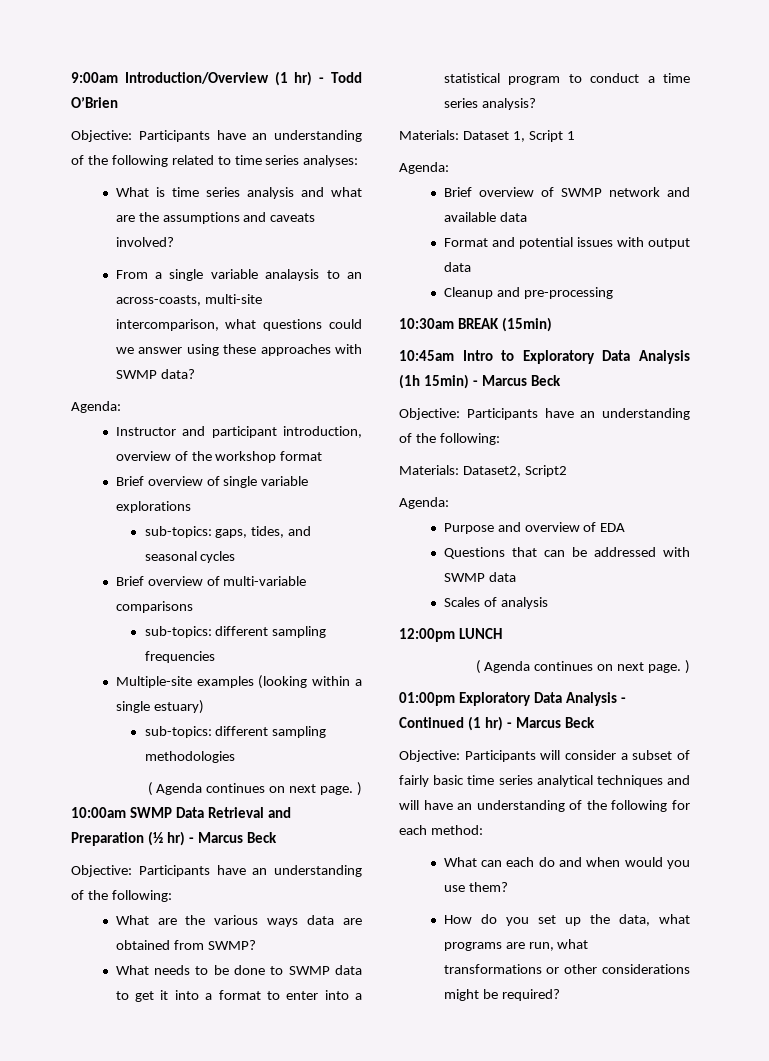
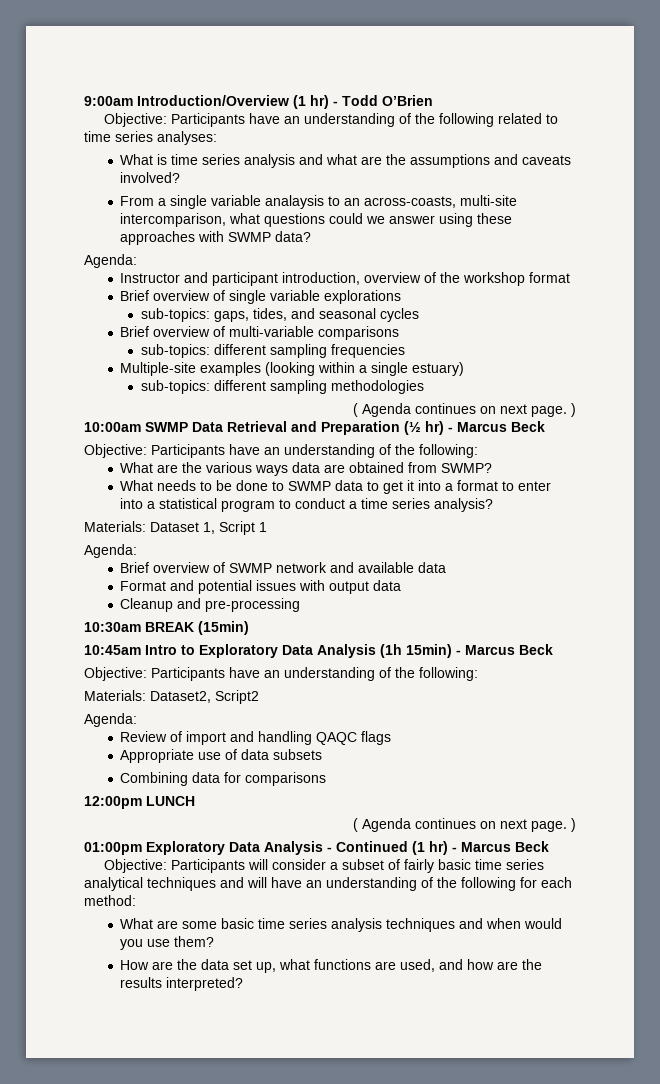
[443,522,626,534] [443,547,690,559] [443,572,516,582] [443,597,548,609] Purpose and overview of EDA // Questions that can be addressed with SWMP data // Scales of analysis -> [120,731,392,745] [120,749,323,763] [120,772,327,786] Review of import and handling QAQC flags // Appropriate use of data subsets // Combining data for comparisons
[481,857,555,867] can each do -> [157,918,456,932] are some basic time series analysis techniques
[480,914,690,926] [443,939,589,951] [443,964,690,974] [443,989,560,1001] do you set up the data, what programs are run, what transformations or other considerations might be required? -> [152,959,543,973] [120,977,244,991] are the data set up, what functions are used, and how are the results interpreted?

